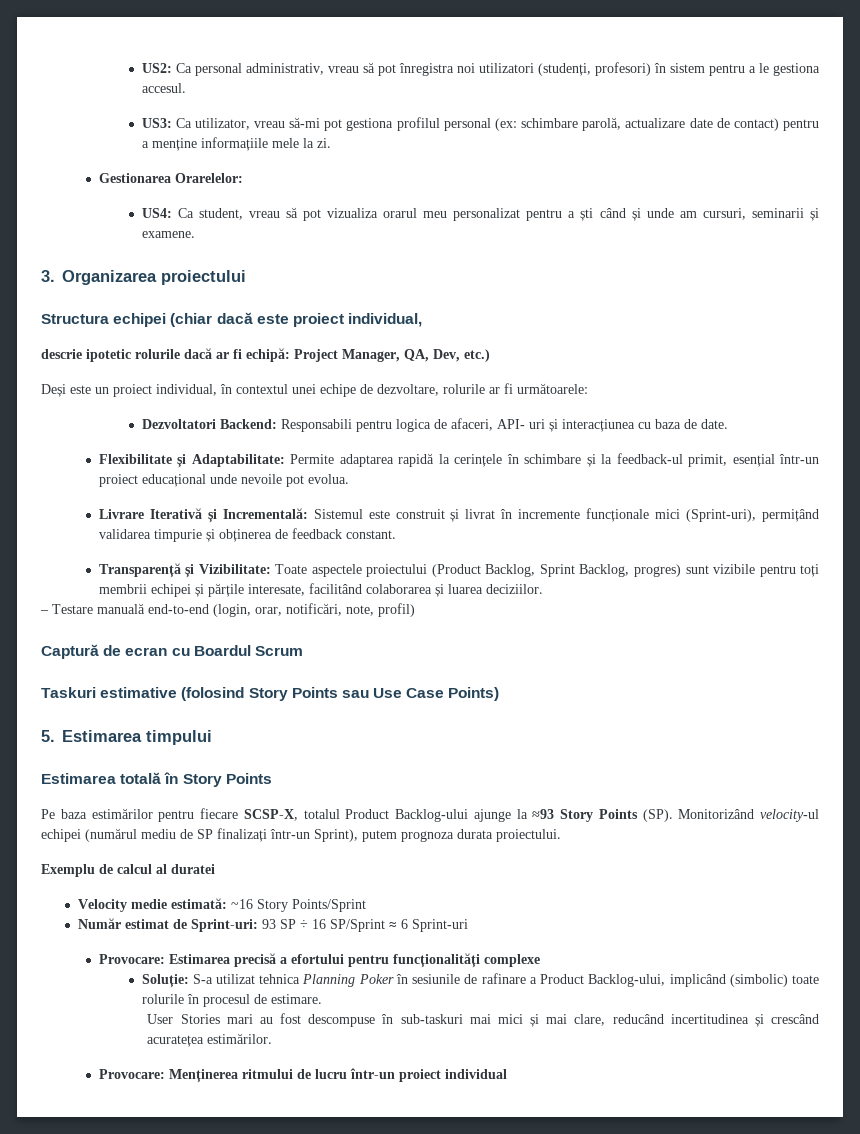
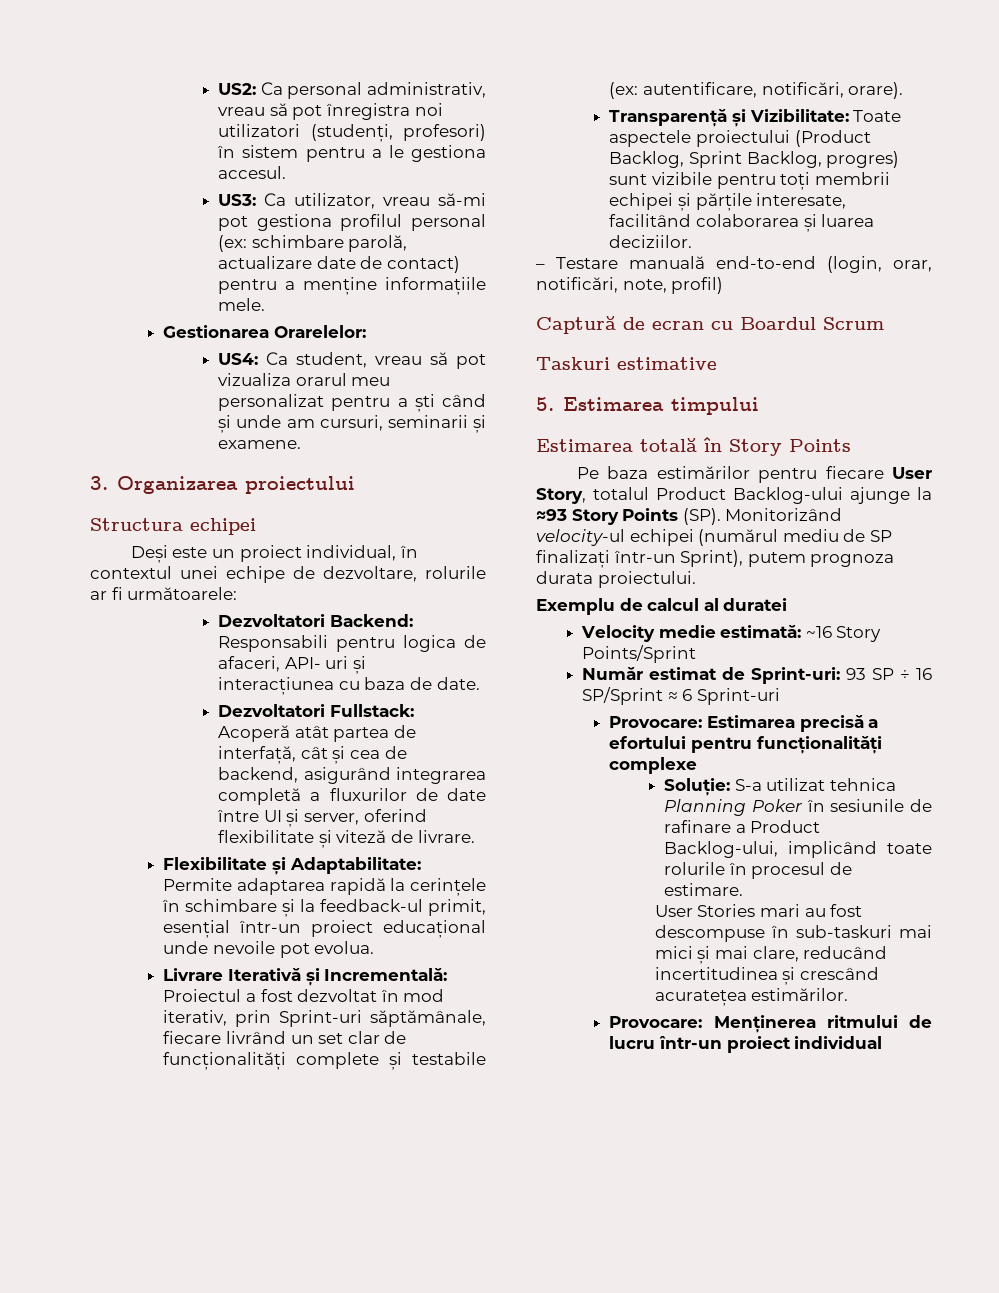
[271,138,331,148] mele la zi. -> [218,298,266,311] mele.
[170,312,423,327] [41,348,490,362] (chiar dacă este proiect individual, // descrie ipotetic rolurile dacă ar fi echipă: Project Manager, QA, Dev, etc.) -> (256, 526) none
(728, 424) none -> [218,704,414,717] [218,725,416,742] [218,746,407,764] [218,767,486,784] [218,788,486,805] [217,809,427,827] [218,830,475,848] // Dezvoltatori Fullstack: Acoperă atât partea de interfață, cât și cea de backend, asigurând integrarea completă a fluxurilor de date între UI și server, oferind flexibilitate și viteză de livrare.
[313,508,819,522] [98,528,396,542] Sistemul este construit și livrat în incremente funcționale mici (Sprint-uri), permițând validarea timpurie și obținerea de feedback constant. -> [163,989,445,1002] [163,1010,486,1027] [163,1031,407,1044] [163,1052,486,1070] [609,82,904,99] Proiectul a fost dezvoltat în mod iterativ, prin Sprint-uri săptămânale, fiecare livrând un set clar de funcționalități complete și testabile (ex: autentificare, notificări, orare).
[181,687,500,701] (folosind Story Points sau Use Case Points) -> (717, 363) none
[243,809,298,821] SCSP-X, -> [892,467,932,479] [536,488,586,504] User Story,
[729,974,788,987] (simbolic) -> (878, 849) none

